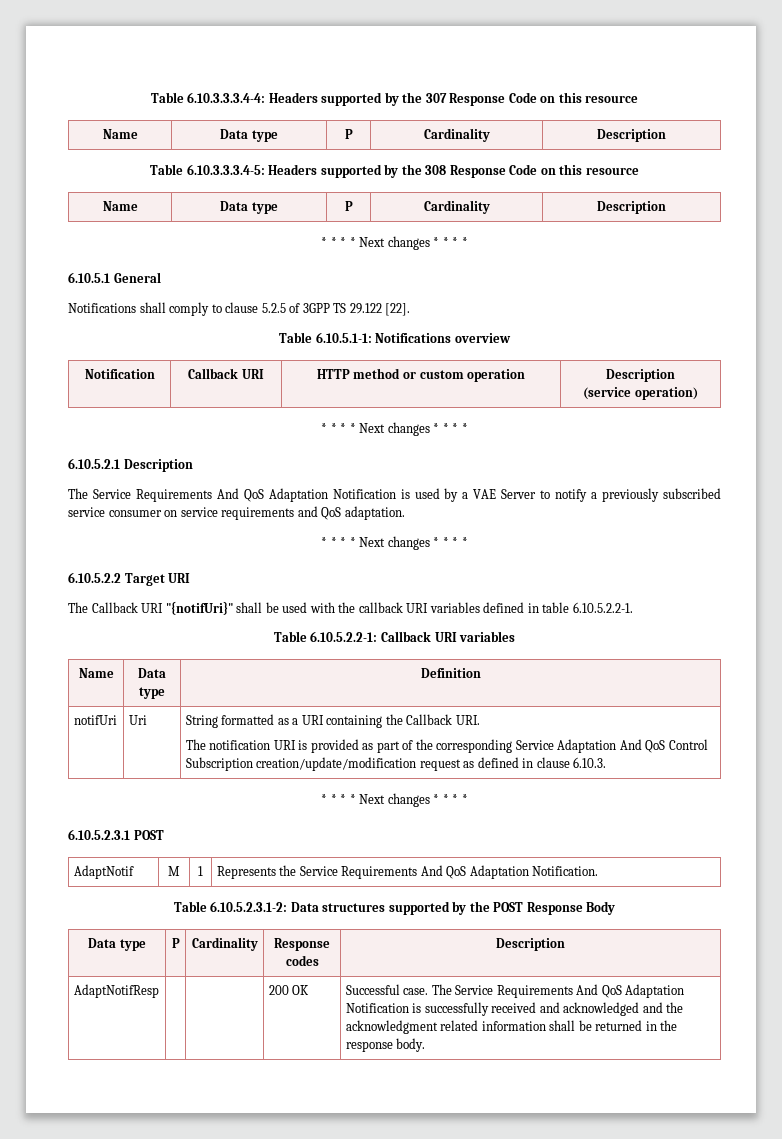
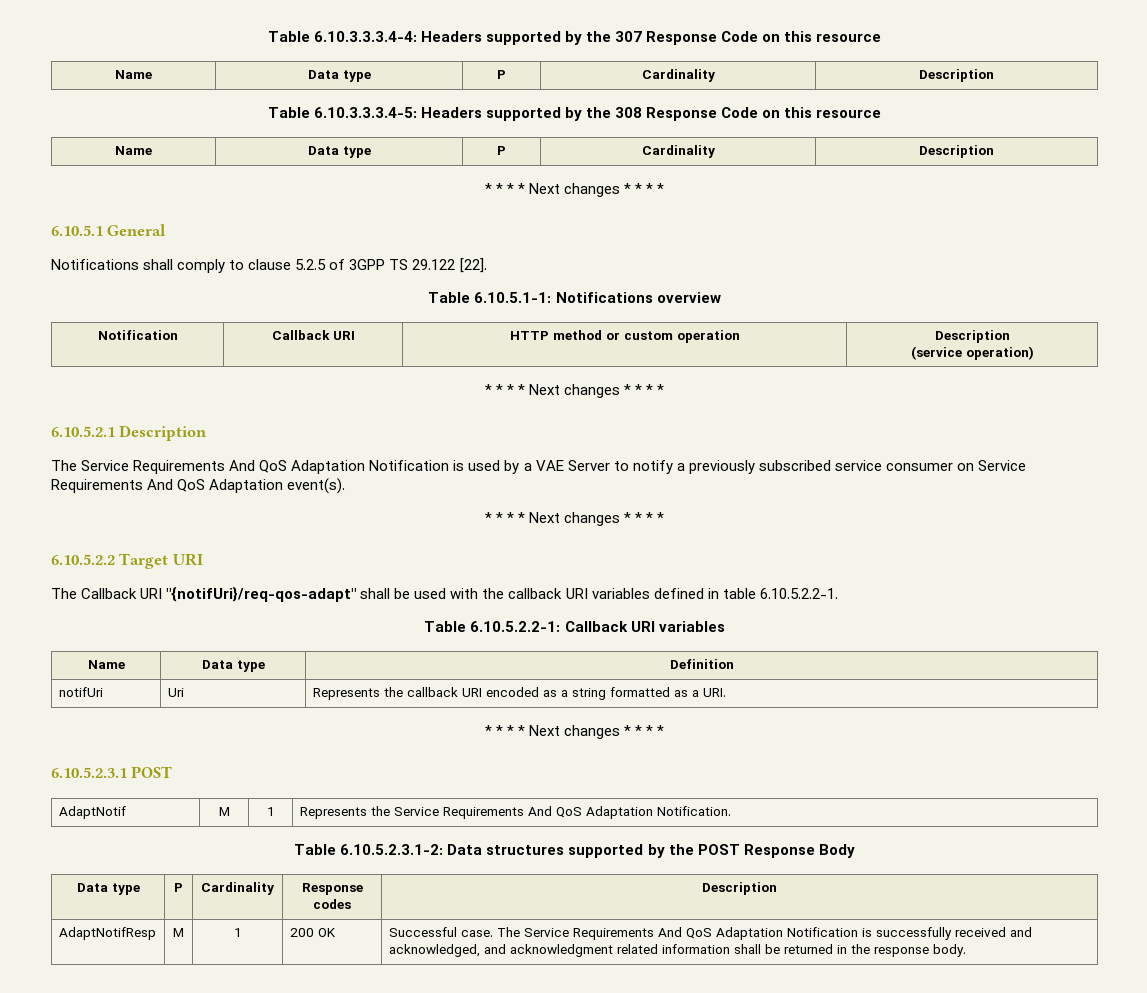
[180,506,405,520] service requirements and QoS adaptation. -> [978,460,1027,471] [51,478,346,494] Service Requirements And QoS Adaptation event(s).
[165,601,233,615] "{notifUri}" -> [166,587,357,602] "{notifUri}/req-qos-adapt"
[185,714,480,728] [185,739,708,753] [185,757,607,771] String formatted as a URI containing the Callback URI. // The notification URI is provided as part of the corresponding Service Adaptation And QoS Control Subscription creation/update/modification request as defined in clause 6.10.3. -> [312,687,726,700] Represents the callback URI encoded as a string formatted as a URI.
(159, 991) | -> [173,928,184,937] [233,928,242,937] M | 1
[563,1002,684,1016] acknowledged and the -> [388,944,506,957] acknowledged, and

